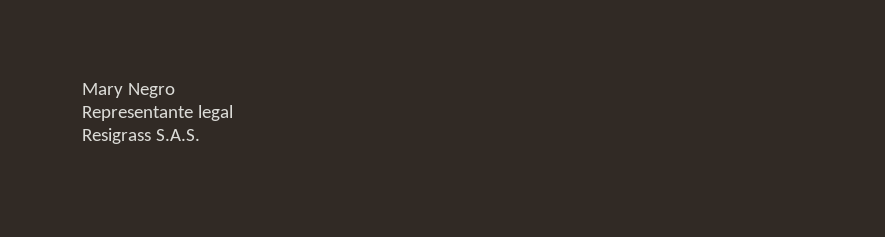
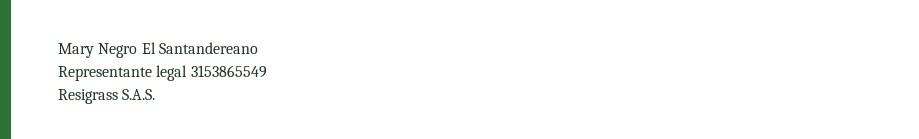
(175, 90) none -> [141,42,258,54] El Santandereano
(233, 113) none -> [190,65,267,78] 3153865549

